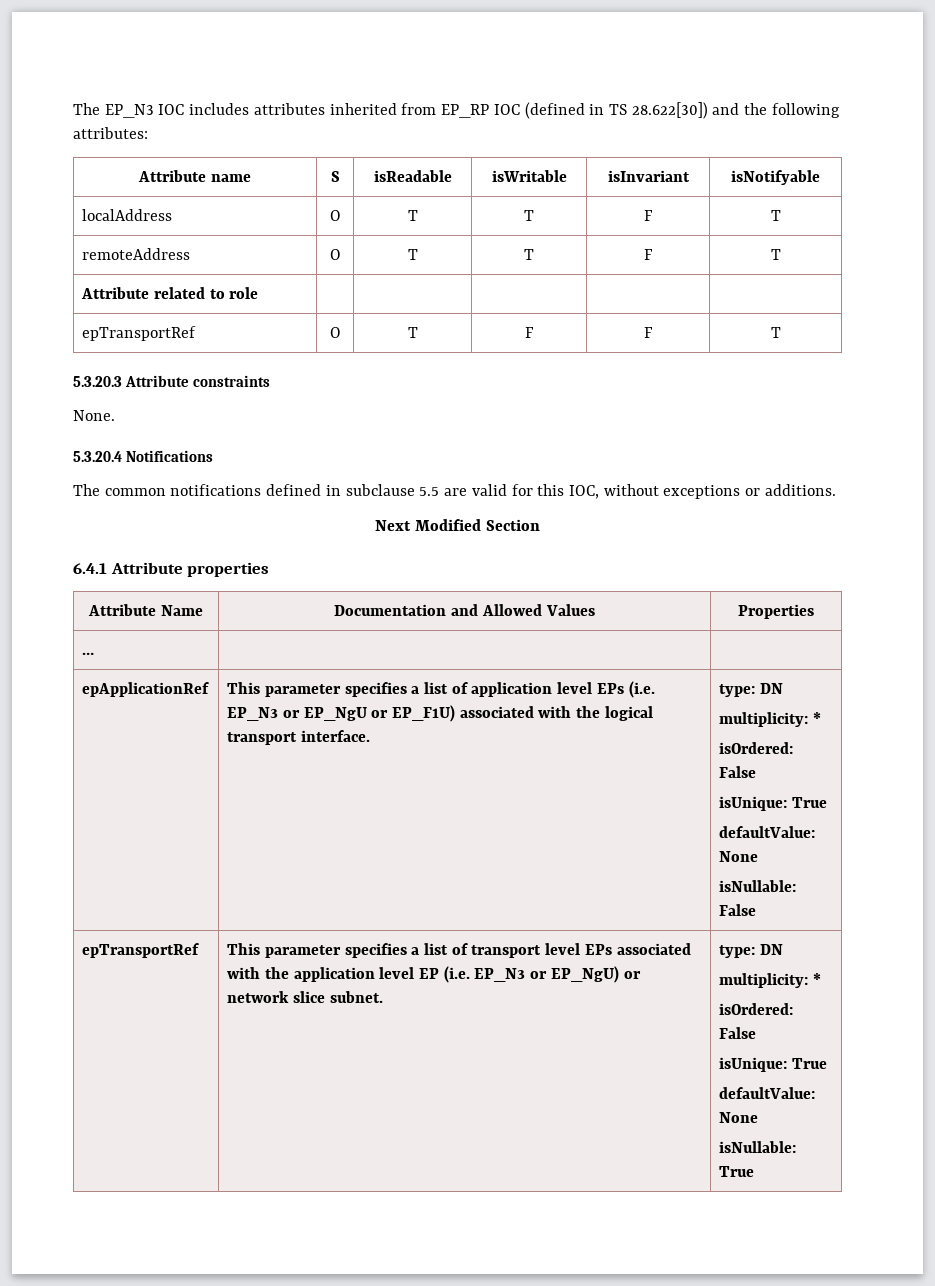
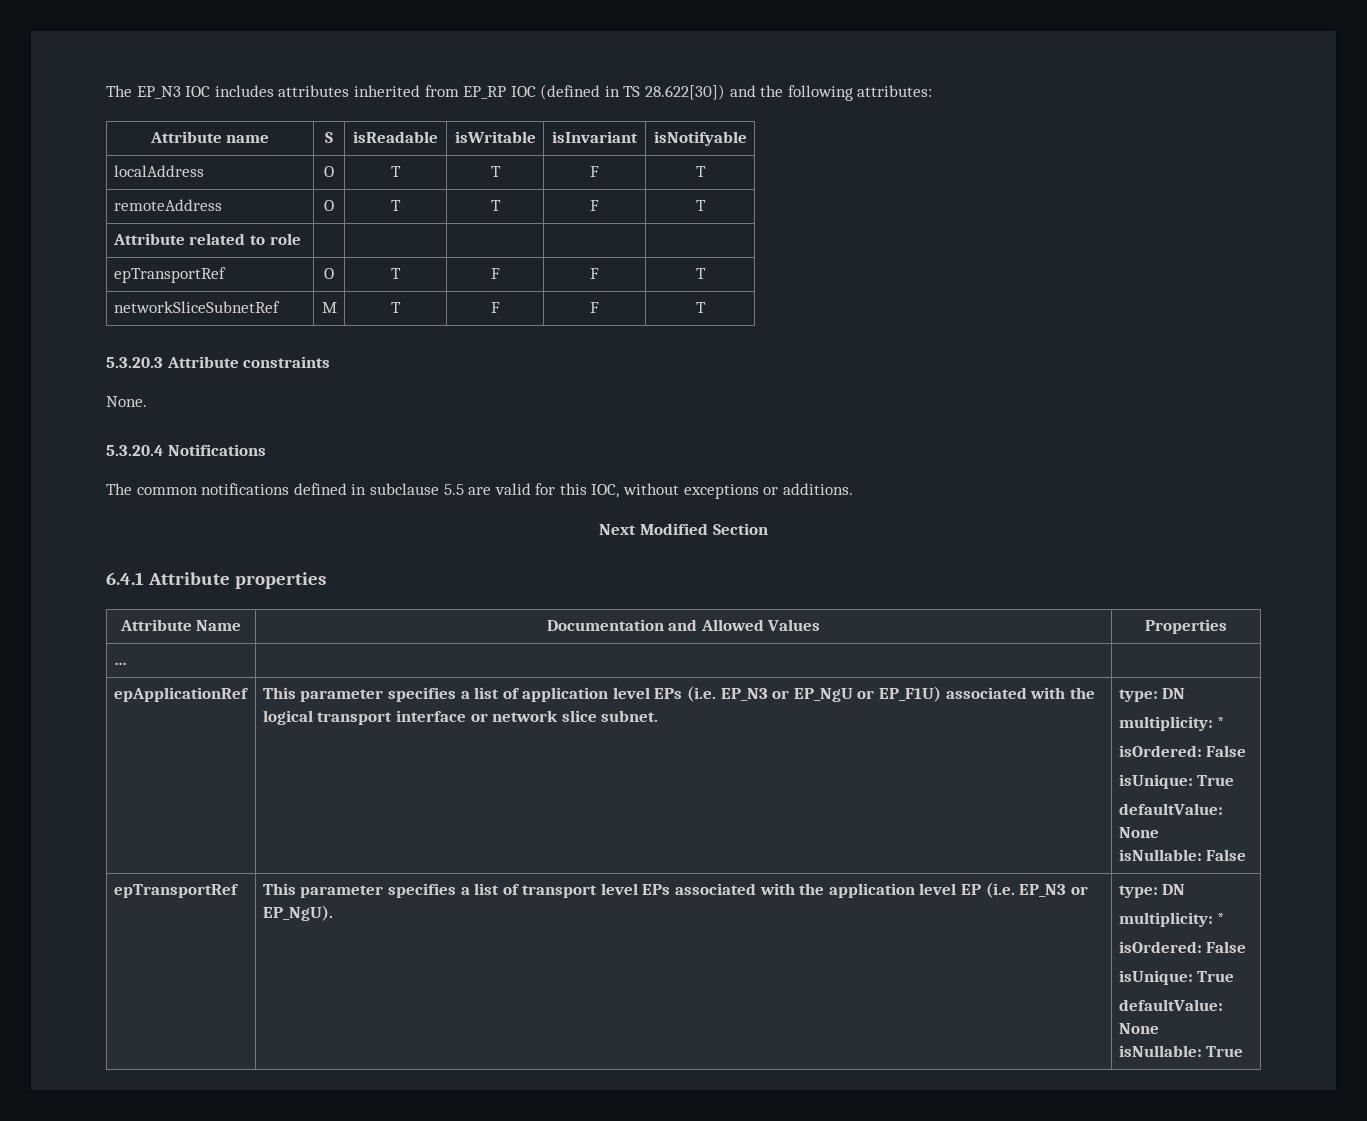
(781, 332) none -> [113,301,280,313] [321,302,337,313] [391,302,401,313] [490,302,500,313] [590,302,599,313] [695,302,706,313] // networkSliceSubnetRef | M | T | F | F | T
[300,730,370,742] interface. -> [395,710,659,722] interface or network slice subnet.
[550,966,641,983] [227,991,383,1003] EP_NgU) or network slice subnet. -> [262,905,333,921] EP_NgU).

